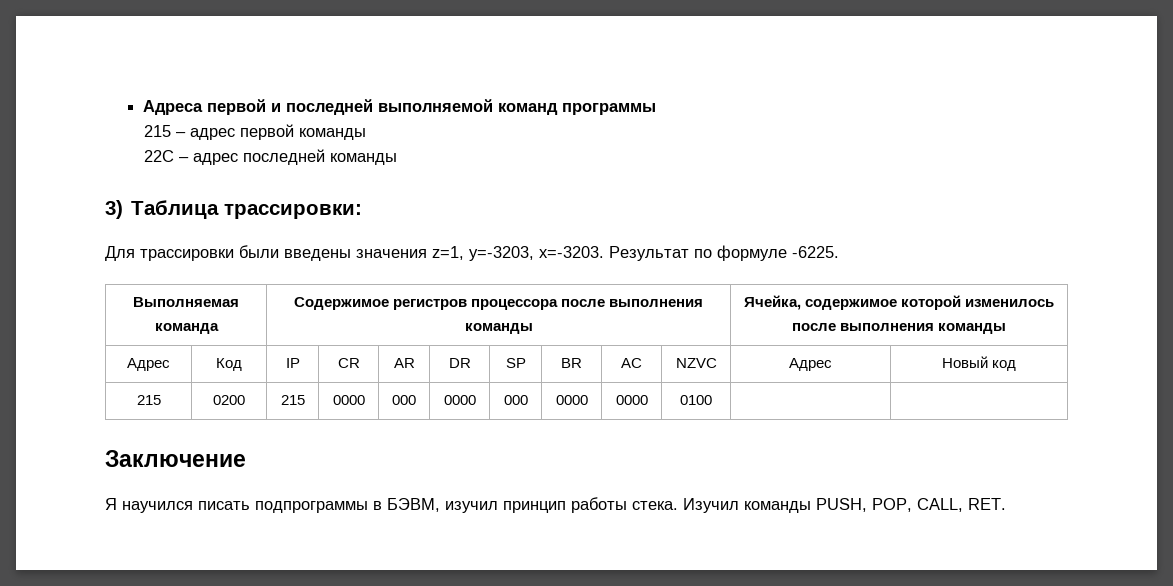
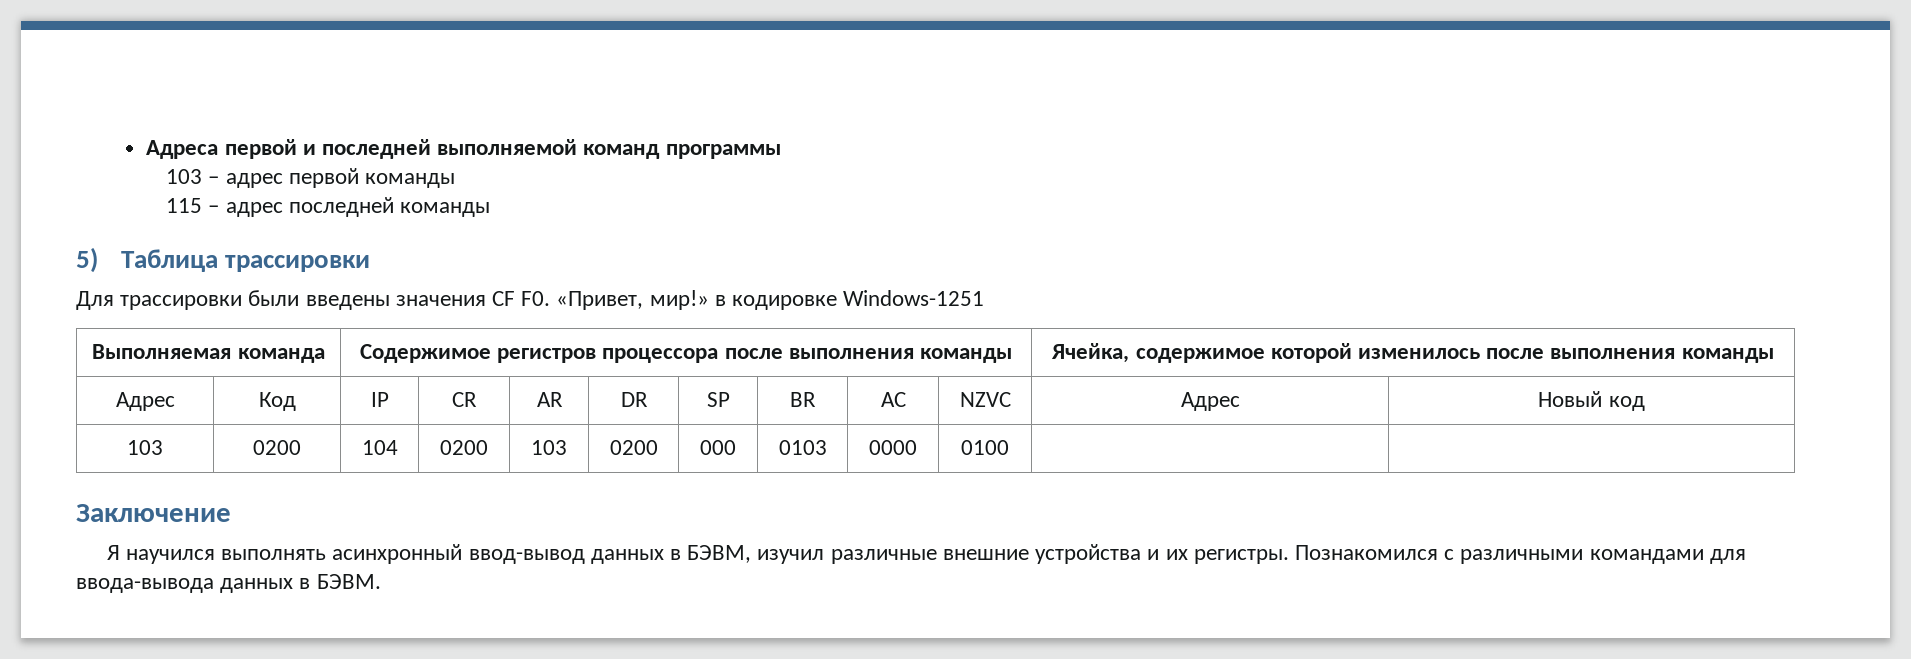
[143,125,171,137] 215 -> [166,169,203,184] 103
[143,150,174,162] 22C -> [166,198,203,213] 115
[105,200,363,219] 3) Таблица трассировки: -> [76,247,371,273] 5) Таблица трассировки
[432,245,839,261] z=1, y=-3203, x=-3203. Результат по формуле -6225. -> [492,290,985,310] CF F0. «Привет, мир!» в кодировке Windows-1251
[136,395,161,405] [213,395,245,405] [280,395,305,405] [332,395,365,405] [392,395,416,405] [443,395,476,405] [503,395,528,405] [555,395,588,405] 215 | 0200 | 215 | 0000 | 000 | 0000 | 000 | 0000 -> [127,440,163,455] [253,440,301,455] [361,440,398,455] [440,440,488,455] [531,440,567,455] [609,440,658,455] [700,440,736,455] [778,440,827,455] 103 | 0200 | 104 | 0200 | 103 | 0200 | 000 | 0103
[198,497,1006,513] писать подпрограммы в БЭВМ, изучил принцип работы стека. Изучил команды PUSH, POP, CALL, RET. -> [221,544,1746,564] [76,574,381,593] выполнять асинхронный ввод-вывод данных в БЭВМ, изучил различные внешние устройства и их регистры. Познакомился с различными командами для ввода-вывода данных в БЭВМ.

